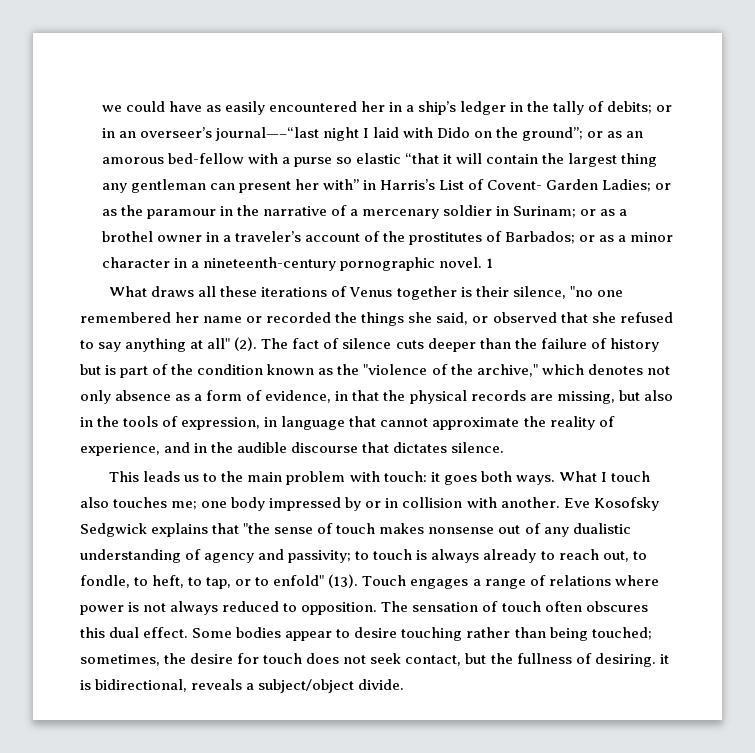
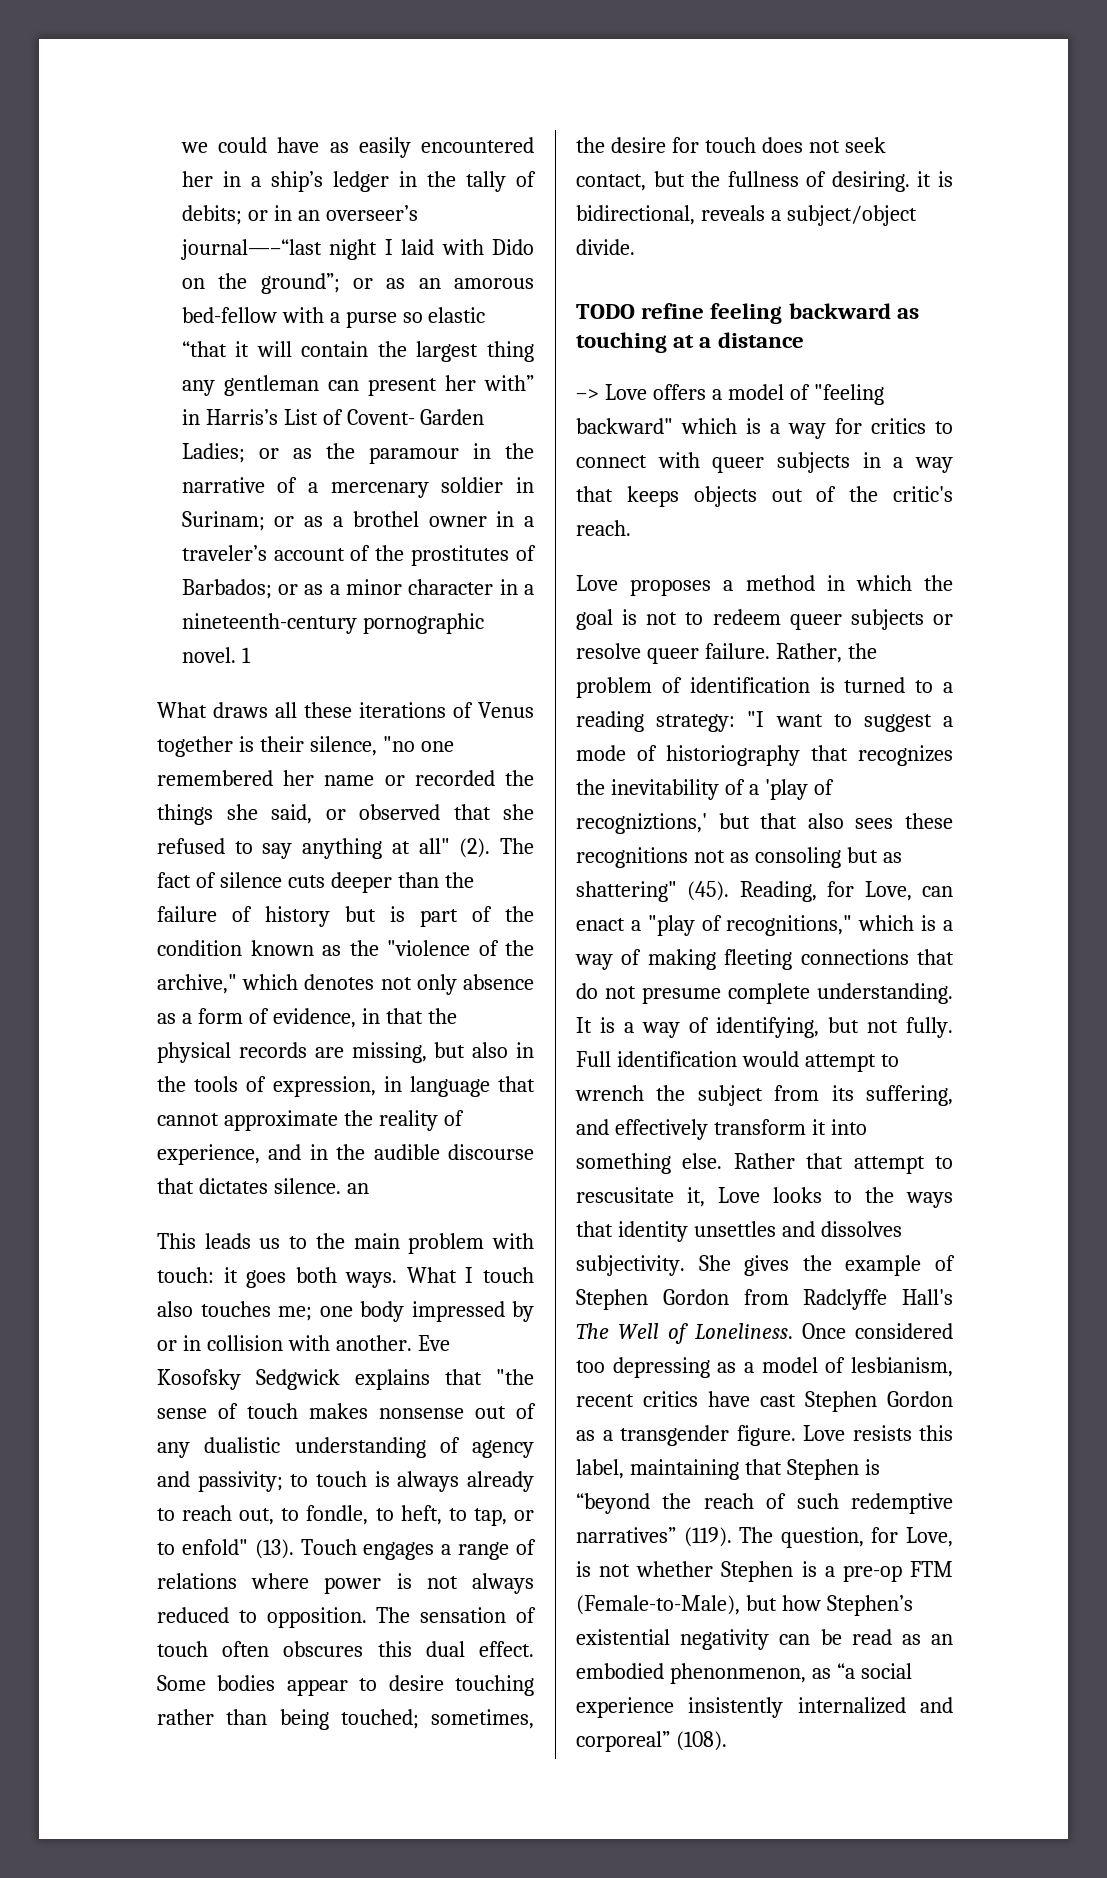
(505, 447) none -> [346,1183,369,1194] an
(405, 684) none -> [576,303,919,324] [576,332,804,353] [576,384,884,405] [576,418,953,439] [576,452,953,473] [576,486,953,507] [576,520,631,536] [576,575,953,596] [576,609,953,630] [576,643,877,664] [576,677,953,698] [576,711,953,732] [576,745,953,766] [576,779,834,800] [576,813,953,834] [576,847,902,868] [576,881,953,902] [576,915,953,936] [575,949,954,970] [576,983,953,1004] [576,1017,953,1038] [576,1051,899,1072] [575,1085,953,1106] [576,1119,867,1140] [576,1153,953,1174] [576,1187,953,1208] [576,1221,902,1242] [576,1255,955,1276] [576,1289,953,1310] [576,1323,953,1344] [576,1357,953,1378] [576,1391,953,1412] [576,1425,953,1446] [576,1459,880,1480] [576,1493,953,1514] [576,1527,953,1548] [576,1561,953,1582] [576,1595,913,1616] [576,1629,953,1650] [576,1663,912,1684] [576,1697,953,1718] [576,1731,727,1752] // TODO refine feeling backward as touching at a distance // –> Love offers a model of "feeling backward" which is a way for critics to connect with queer subjects in a way that keeps objects out of the critic's reach. // Love proposes a method in which the goal is not to redeem queer subjects or resolve queer failure. Rather, the problem of identification is turned to a reading strategy: "I want to suggest a mode of historiography that recognizes the inevitability of a 'play of recogniztions,' but that also sees these recognitions not as consoling but as shattering" (45). Reading, for Love, can enact a "play of recognitions," which is a way of making fleeting connections that do not presume complete understanding. It is a way of identifying, but not fully. Full identification would attempt to wrench the subject from its suffering, and effectively transform it into something else. Rather that attempt to rescusitate it, Love looks to the ways that identity unsettles and dissolves subjectivity. She gives the example of Stephen Gordon from Radclyffe Hall's The Well of Loneliness. Once considered too depressing as a model of lesbianism, recent critics have cast Stephen Gordon as a transgender figure. Love resists this label, maintaining that Stephen is “beyond the reach of such redemptive narratives” (119). The question, for Love, is not whether Stephen is a pre-op FTM (Female-to-Male), but how Stephen’s existential negativity can be read as an embodied phenonmenon, as “a social experience insistently internalized and corporeal” (108).

